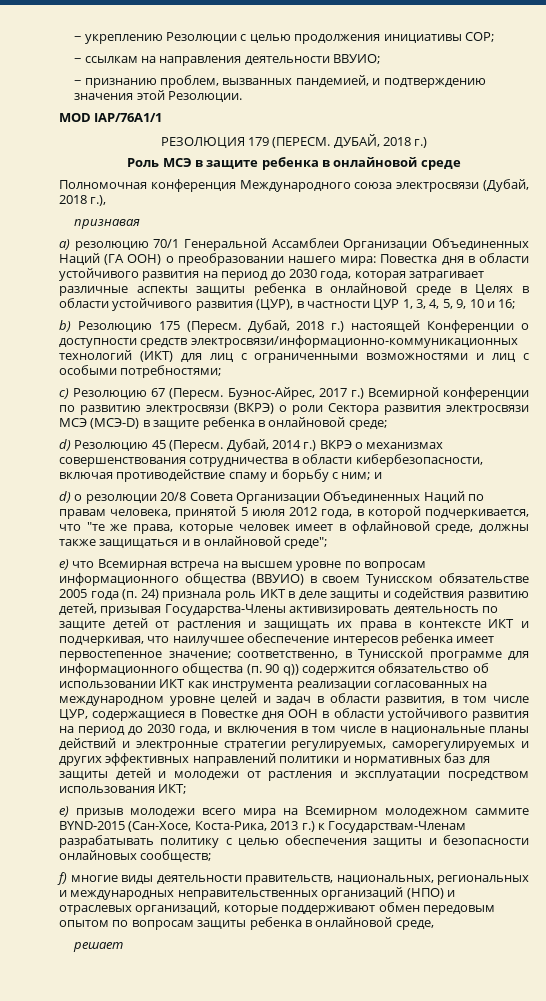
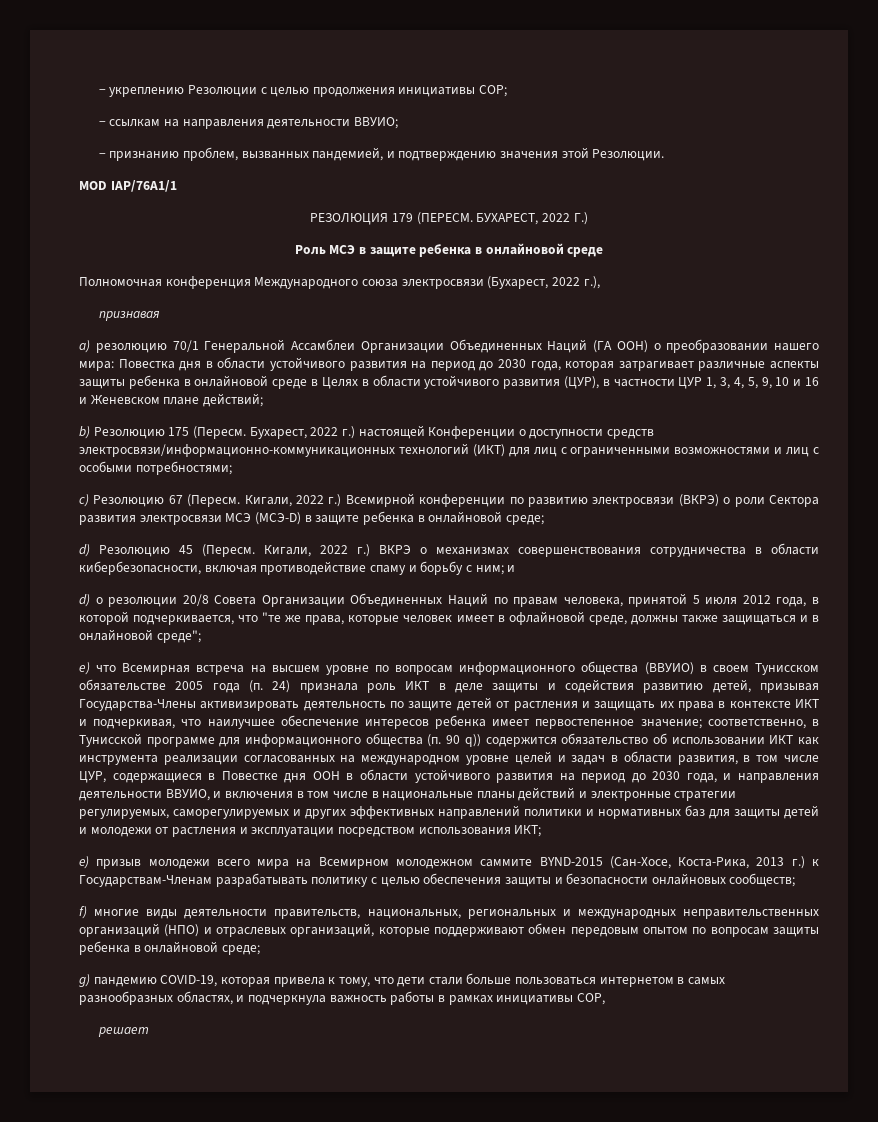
[333,134,428,148] ДУБАЙ, 2018 г.) -> [476,212,588,225] БУХАРЕСТ, 2022 Г.)
[483,179,529,192] [59,195,87,204] (Дубай, 2018 -> [487,276,580,289] (Бухарест, 2022
[498,299,516,309] 16; -> [805,377,820,386] [79,393,263,407] 16 и Женевском плане действий;
[247,320,325,333] Дубай, 2018 -> [249,427,339,439] Бухарест, 2022
[227,387,347,400] Буэнос-Айрес, 2017 -> [244,495,324,507] Кигали, 2022
[226,439,301,452] Дубай, 2014 -> [264,545,348,557] Кигали, 2022
(223, 729) none -> [738,773,819,783] [79,789,222,801] направления деятельности ВВУИО, и
[395,920,434,930] среде, -> [221,945,260,955] [79,973,726,987] [79,991,605,1005] среде; // g) пандемию COVID-19, которая привела к тому, что дети стали больше пользоваться интернетом в самых разнообразных областях, и подчеркнула важность работы в рамках инициативы COP,

